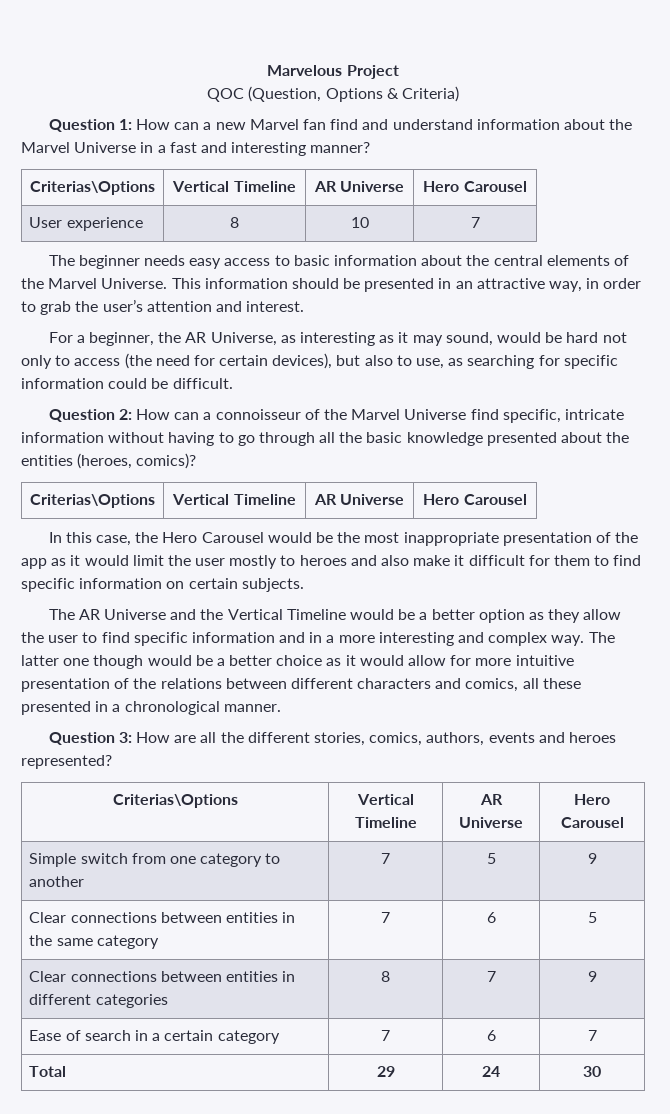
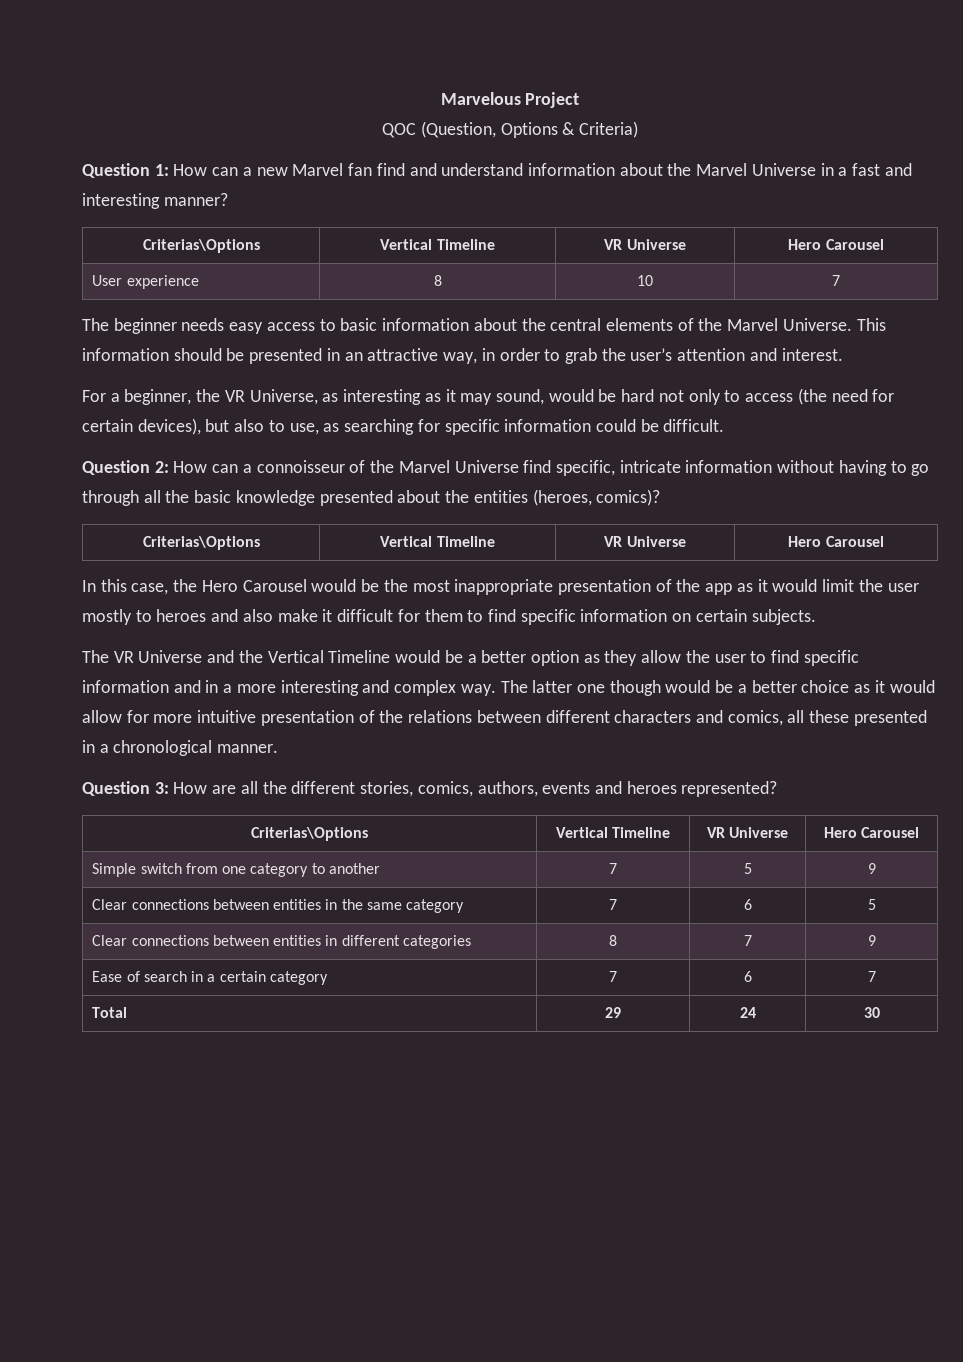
[313,181,337,192] AR -> [604,239,623,250] VR
[185,332,207,343] AR -> [224,390,245,402] VR
[313,494,337,505] AR -> [604,536,623,547] VR
[78,609,100,620] AR -> [113,651,134,663] VR
[479,794,503,805] AR -> [706,827,725,838] VR

